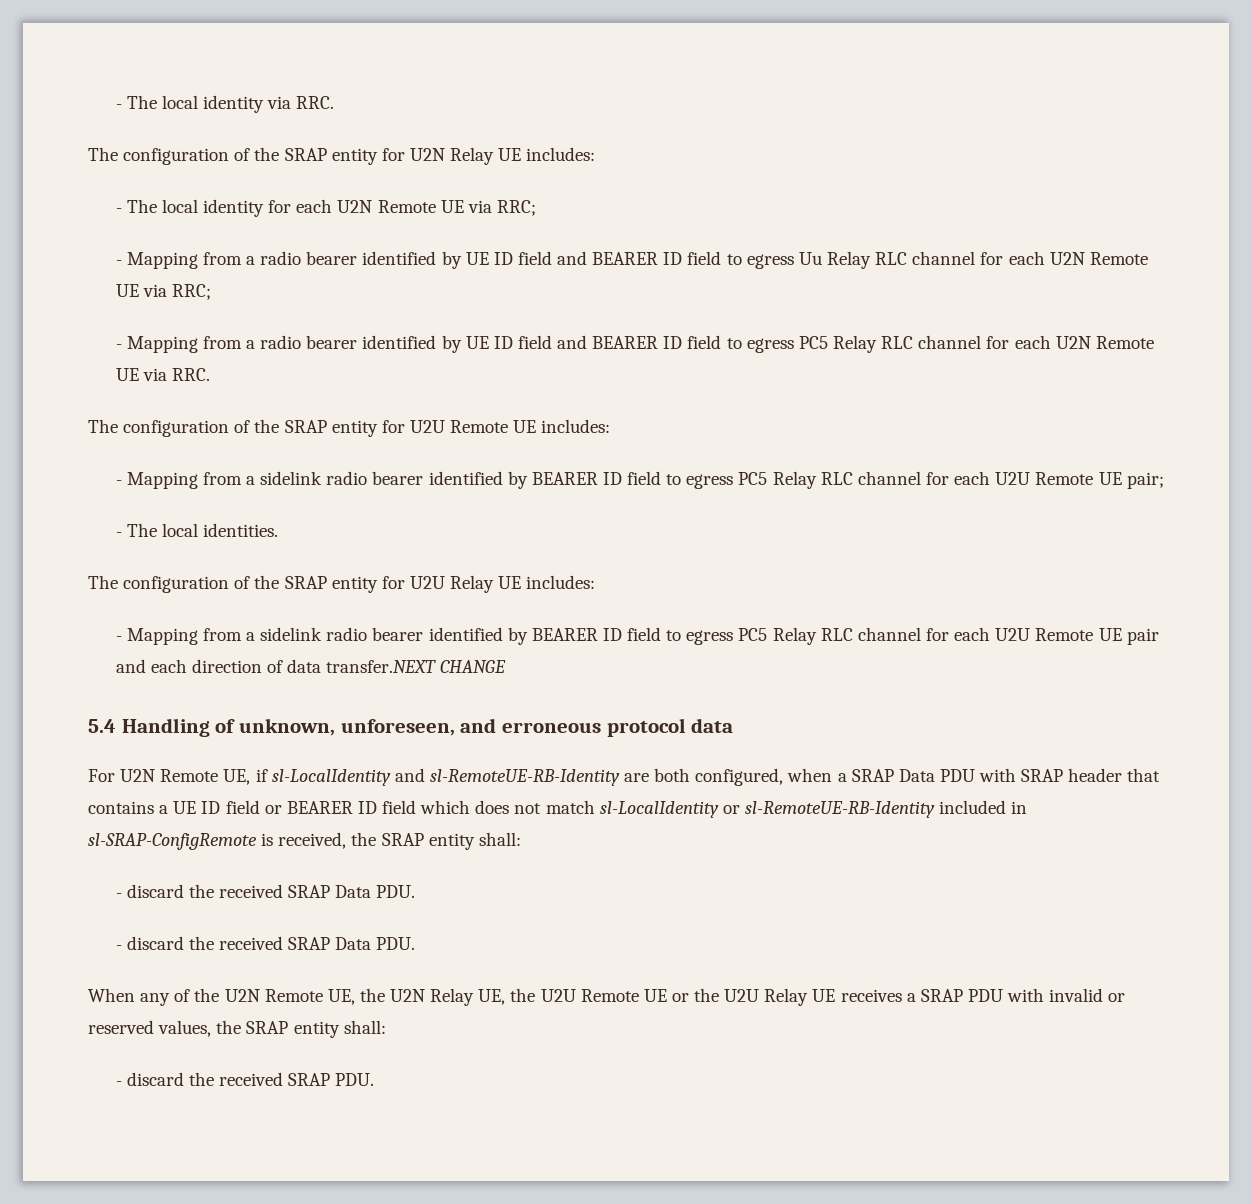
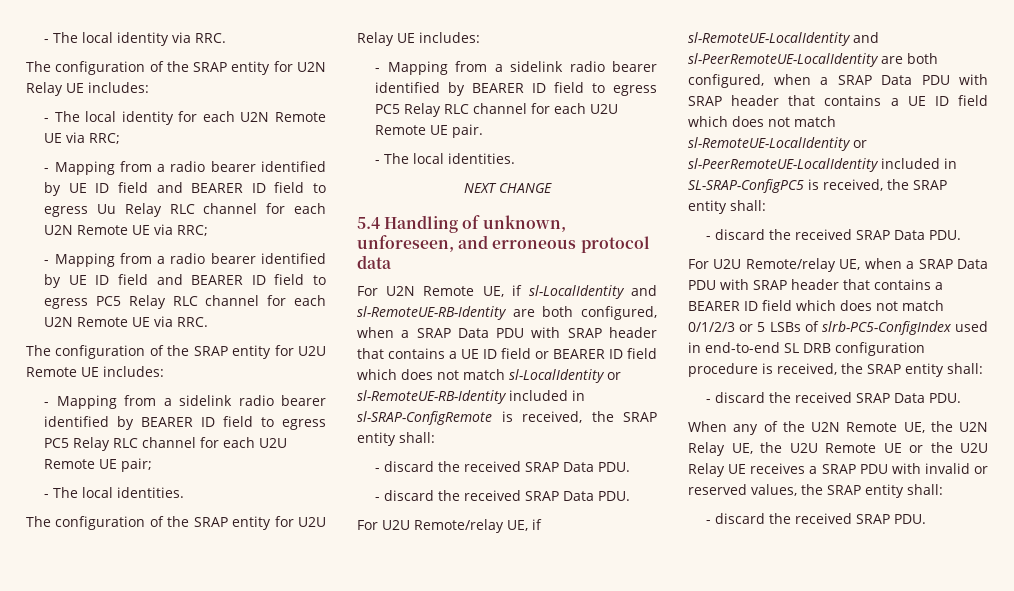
[1126,628,1159,645] [115,659,437,673] pair and each direction of data transfer.NEXT -> [452,124,484,138] [375,153,516,164] [463,183,497,193] pair. // - The local identities. // NEXT
(416, 943) none -> [357,519,542,533] [688,32,879,46] [688,53,938,67] [688,74,988,88] [688,95,988,106] [688,116,836,127] [688,137,867,151] [688,158,957,172] [688,179,947,193] [688,200,766,214] [706,229,962,240] [688,258,988,272] [688,279,943,290] [688,300,944,311] [688,321,988,335] [688,342,925,356] [688,363,983,377] [706,392,962,403] // For U2U Remote/relay UE, if sl-RemoteUE-LocalIdentity and sl-PeerRemoteUE-LocalIdentity are both configured, when a SRAP Data PDU with SRAP header that contains a UE ID field which does not match sl-RemoteUE-LocalIdentity or sl-PeerRemoteUE-LocalIdentity included in SL-SRAP-ConfigPC5 is received, the SRAP entity shall: // - discard the received SRAP Data PDU. // For U2U Remote/relay UE, when a SRAP Data PDU with SRAP header that contains a BEARER ID field which does not match 0/1/2/3 or 5 LSBs of slrb-PC5-ConfigIndex used in end-to-end SL DRB configuration procedure is received, the SRAP entity shall: // - discard the received SRAP Data PDU.

